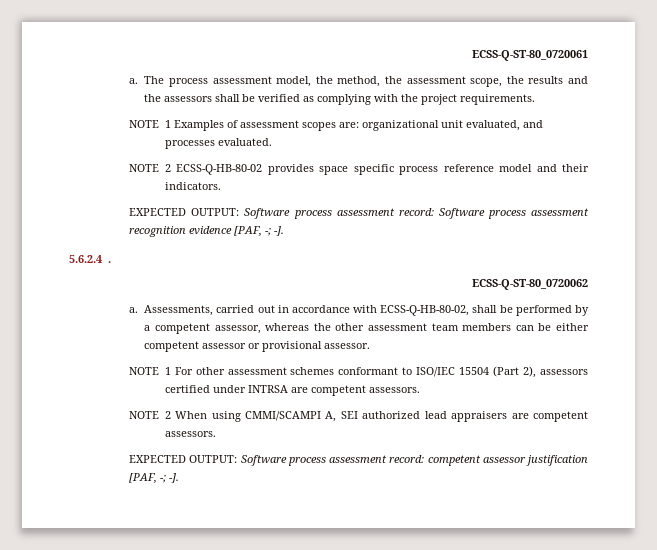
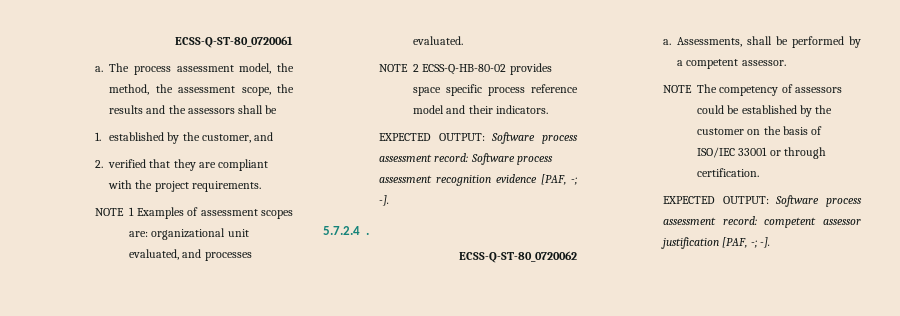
[258,94,372,105] verified as complying -> [95,132,274,144] [95,159,269,171] // 1. established by the customer, and // 2. verified that they are compliant
[69,255,102,263] 5.6.2.4 -> [323,226,360,235] 5.7.2.4
[216,305,470,316] carried out in accordance with ECSS-Q-HB-80-02, -> (743, 42) none
[214,323,589,334] [144,341,371,352] [129,366,588,378] [164,385,420,396] [129,411,588,422] [164,431,216,437] assessor, whereas the other assessment team members can be either competent assessor or provisional assessor. // NOTE 1 For other assessment schemes conformant to ISO/IEC 15504 (Part 2), assessors certified under INTRSA are competent assessors. // NOTE 2 When using CMMI/SCAMPI A, SEI authorized lead appraisers are competent assessors. -> [741,60,786,66] [663,84,842,96] [697,105,833,117] [697,126,823,135] [697,147,826,159] [697,168,760,177] assessor. // NOTE The competency of assessors could be established by the customer on the basis of ISO/IEC 33001 or through certification.

